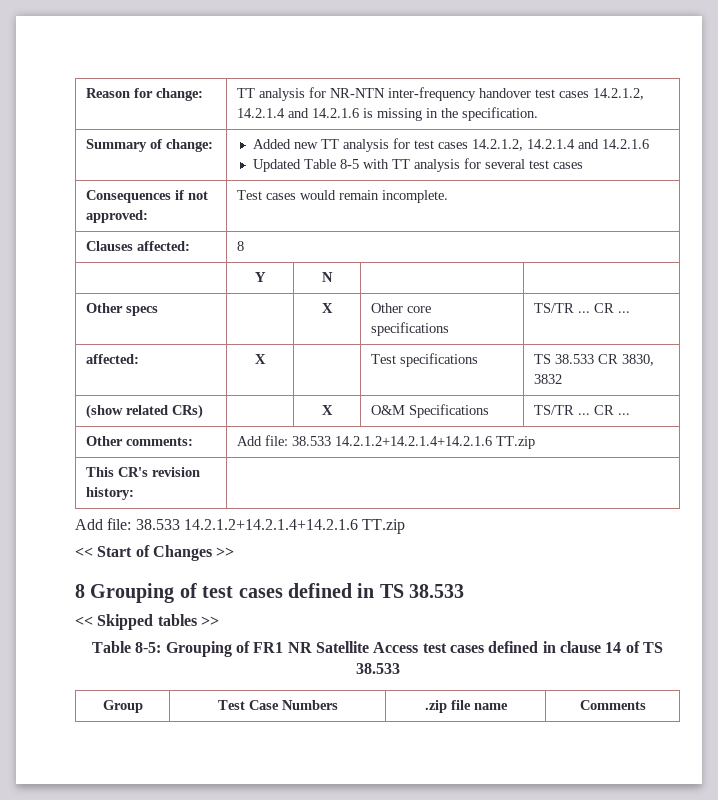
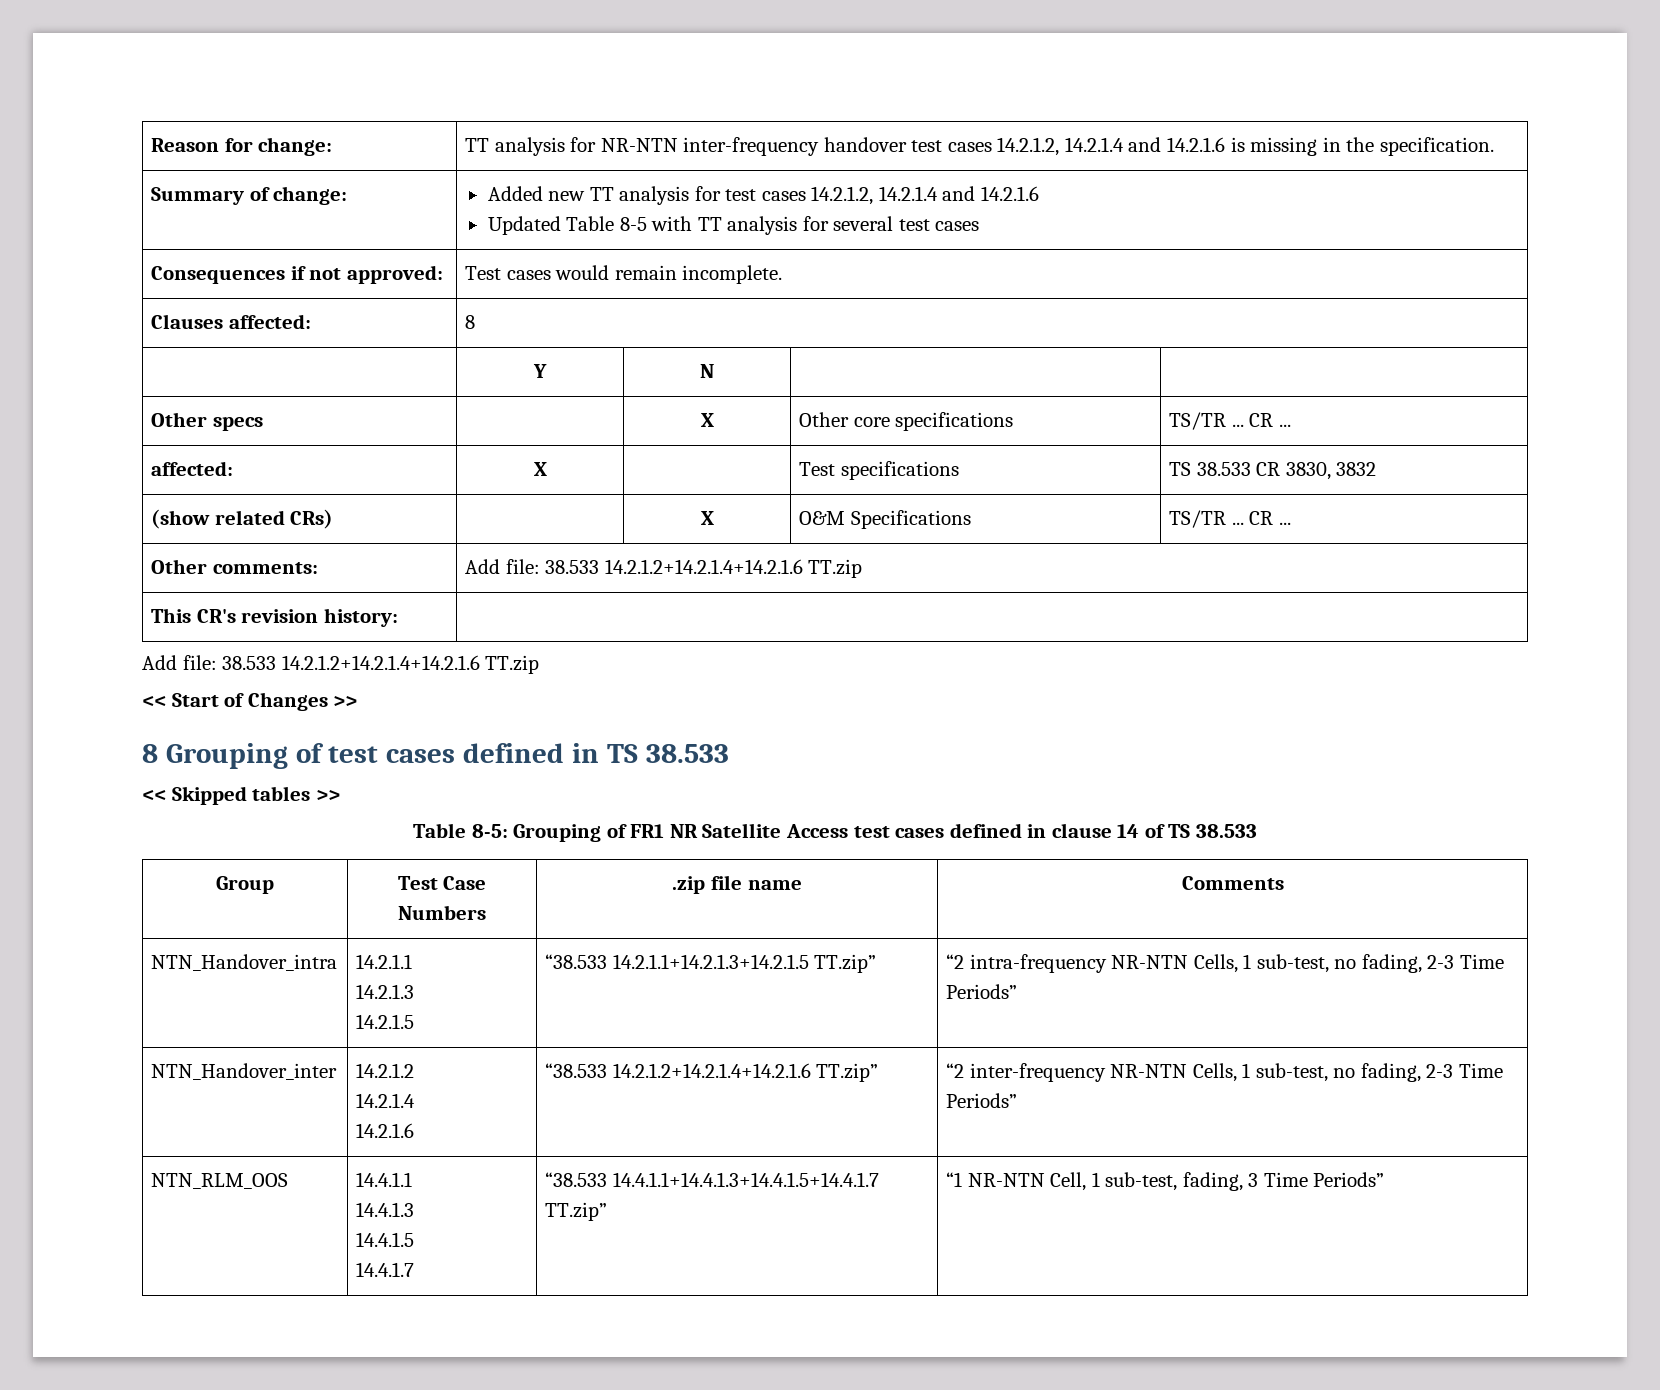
(646, 705) none -> [151,954,338,971] [356,954,413,969] [356,984,415,999] [356,1014,415,1029] [545,954,877,973] [946,954,1504,973] [946,984,1018,999] [151,1063,338,1080] [356,1063,415,1078] [356,1093,416,1108] [356,1123,415,1138] [545,1063,879,1082] [946,1063,1503,1082] [946,1093,1018,1108] [151,1173,289,1189] [356,1172,413,1187] [356,1202,415,1217] [356,1232,415,1247] [356,1262,415,1277] [545,1172,879,1187] [545,1202,608,1221] [946,1172,1385,1191] // NTN_Handover_intra | 14.2.1.1 // 14.2.1.3 // 14.2.1.5 | “38.533 14.2.1.1+14.2.1.3+14.2.1.5 TT.zip” | “2 intra-frequency NR-NTN Cells, 1 sub-test, no fading, 2-3 Time Periods” // NTN_Handover_inter | 14.2.1.2 // 14.2.1.4 // 14.2.1.6 | “38.533 14.2.1.2+14.2.1.4+14.2.1.6 TT.zip” | “2 inter-frequency NR-NTN Cells, 1 sub-test, no fading, 2-3 Time Periods” // NTN_RLM_OOS | 14.4.1.1 // 14.4.1.3 // 14.4.1.5 // 14.4.1.7 | “38.533 14.4.1.1+14.4.1.3+14.4.1.5+14.4.1.7 TT.zip” | “1 NR-NTN Cell, 1 sub-test, fading, 3 Time Periods”

